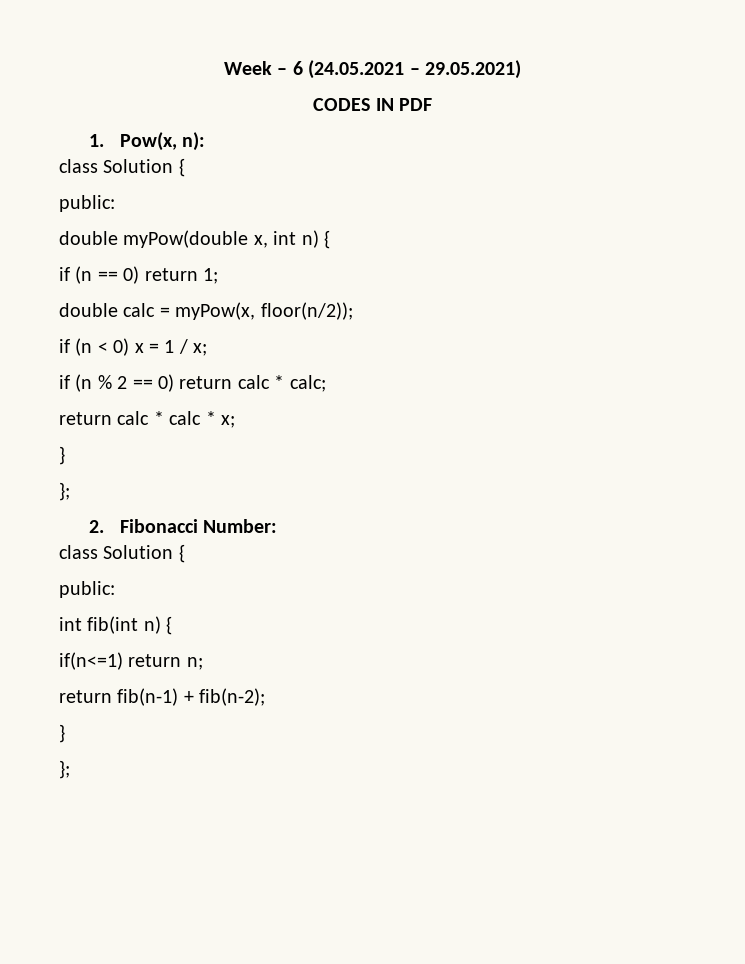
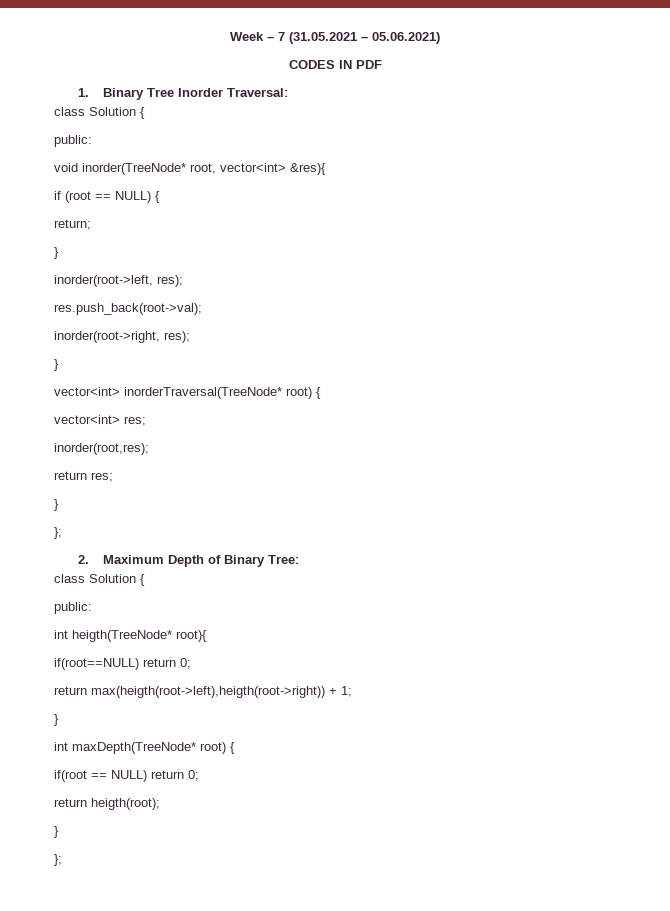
[292,60,521,79] 6 (24.05.2021 – 29.05.2021) -> [278,32,440,44] 7 (31.05.2021 – 05.06.2021)
[119,132,206,151] [59,158,185,177] [59,195,115,212] [59,230,330,249] [59,266,219,284] [59,302,353,320] [59,338,208,356] [59,374,326,392] [59,411,236,428] [59,446,65,465] [59,482,70,501] [89,519,278,533] Pow(x, n): // class Solution { // public: // double myPow(double x, int n) { // if (n == 0) return 1; // double calc = myPow(x, floor(n/2)); // if (n < 0) x = 1 / x; // if (n % 2 == 0) return calc * calc; // return calc * calc * x; // } // }; // 2. Fibonacci Number: -> [102,88,288,100] [54,107,145,119] [54,135,92,147] [54,163,326,175] [54,191,160,203] [54,219,91,230] [54,247,59,259] [54,275,183,287] [54,303,202,315] [54,331,190,343] [54,359,59,371] [54,387,321,399] [54,415,146,426] [54,443,149,455] [54,471,113,482] [54,499,59,511] [54,527,62,539] [78,555,299,567] Binary Tree Inorder Traversal: // class Solution { // public: // void inorder(TreeNode* root, vector<int> &res){ // if (root == NULL) { // return; // } // inorder(root->left, res); // res.push_back(root->val); // inorder(root->right, res); // } // vector<int> inorderTraversal(TreeNode* root) { // vector<int> res; // inorder(root,res); // return res; // } // }; // 2. Maximum Depth of Binary Tree:
[87,616,173,635] [59,652,203,670] [59,688,266,706] fib(int n) { // if(n<=1) return n; // return fib(n-1) + fib(n-2); -> [72,630,207,642] [54,658,191,670] [54,686,352,698] [54,714,59,726] [54,742,235,754] [54,770,199,782] [54,798,160,810] heigth(TreeNode* root){ // if(root==NULL) return 0; // return max(heigth(root->left),heigth(root->right)) + 1; // } // int maxDepth(TreeNode* root) { // if(root == NULL) return 0; // return heigth(root);

